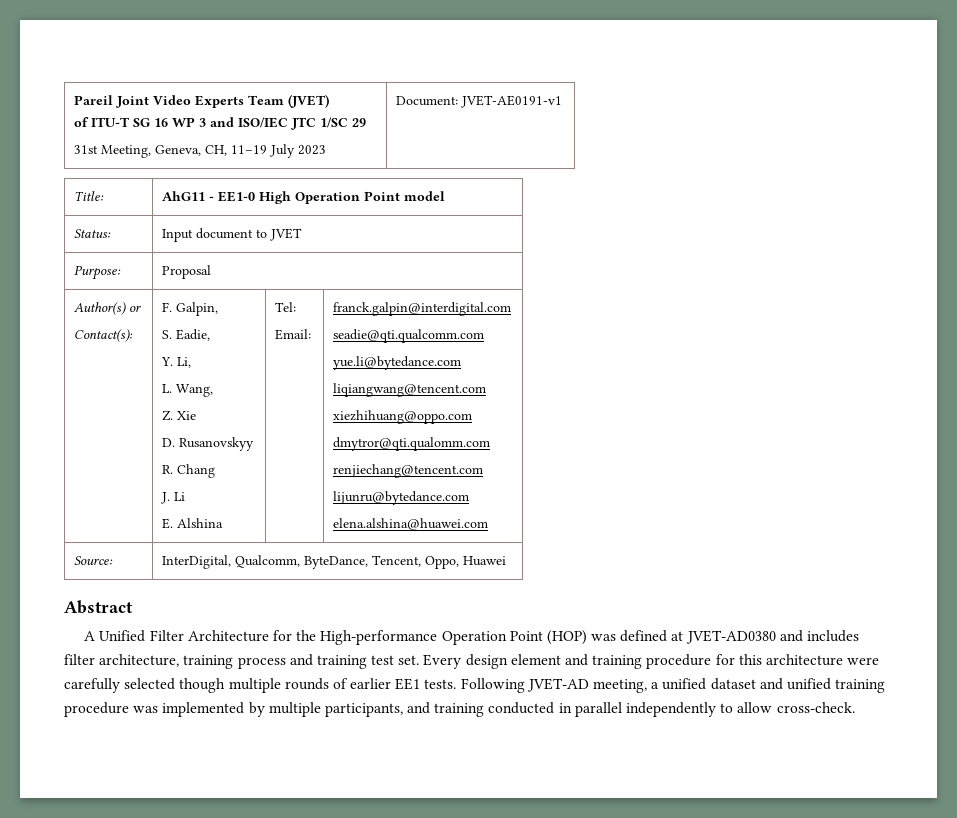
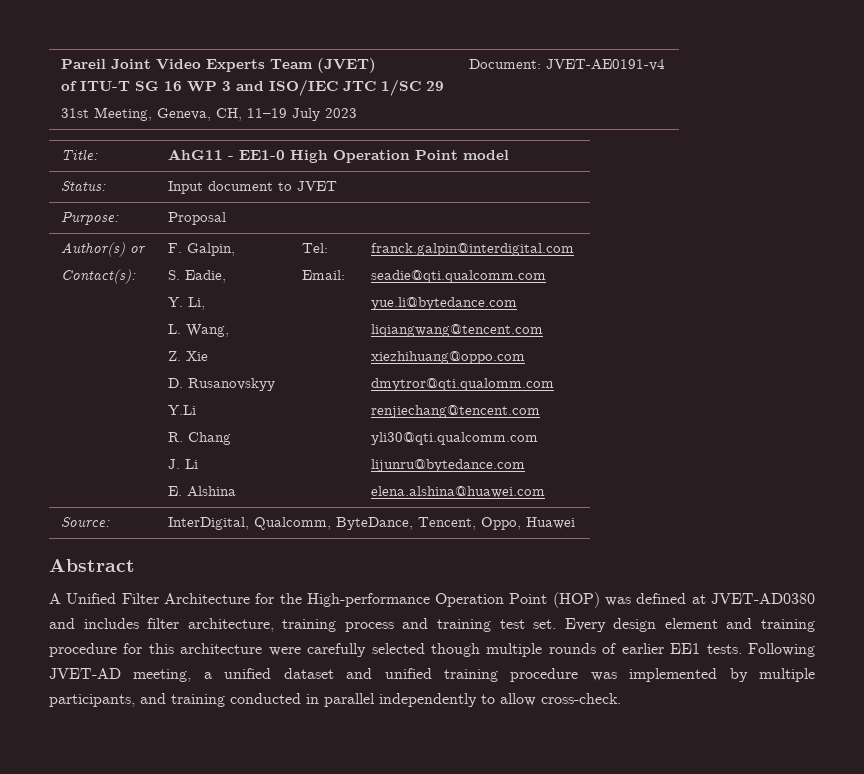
[461,95,563,108] JVET-AE0191-v1 -> [545,59,665,71] JVET-AE0191-v4
(255, 444) none -> [167,405,196,415] // Y.Li
(484, 471) none -> [370,432,538,445] // yli30@qti.qualcomm.com

